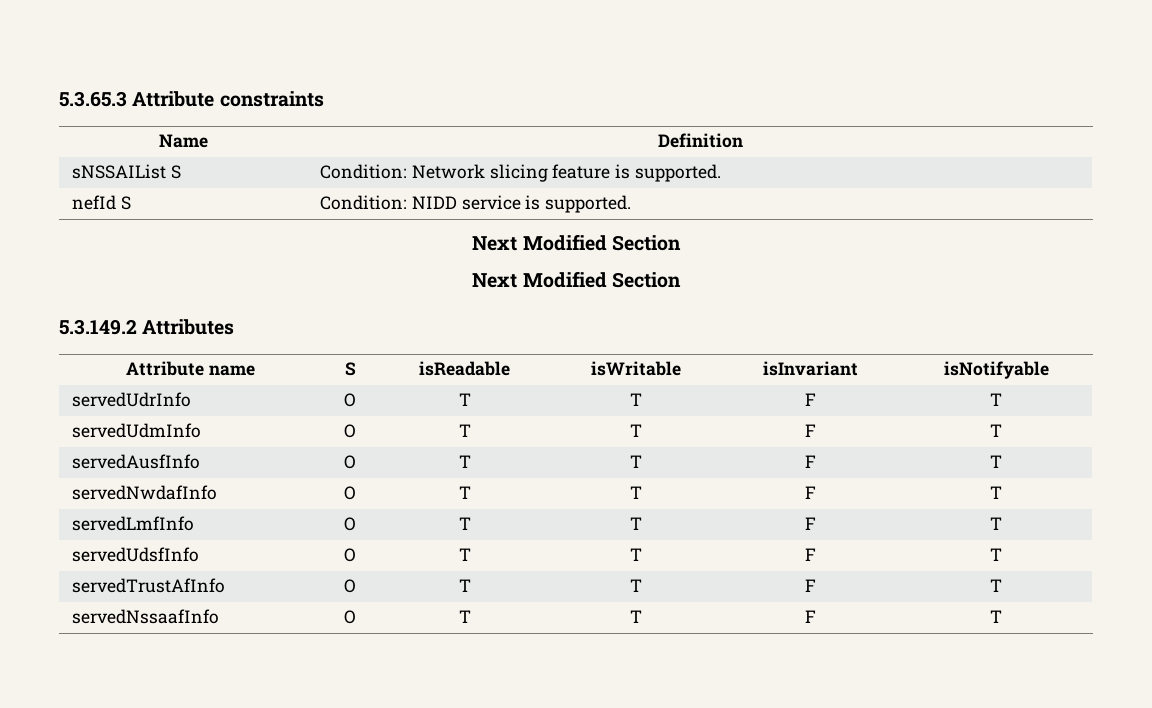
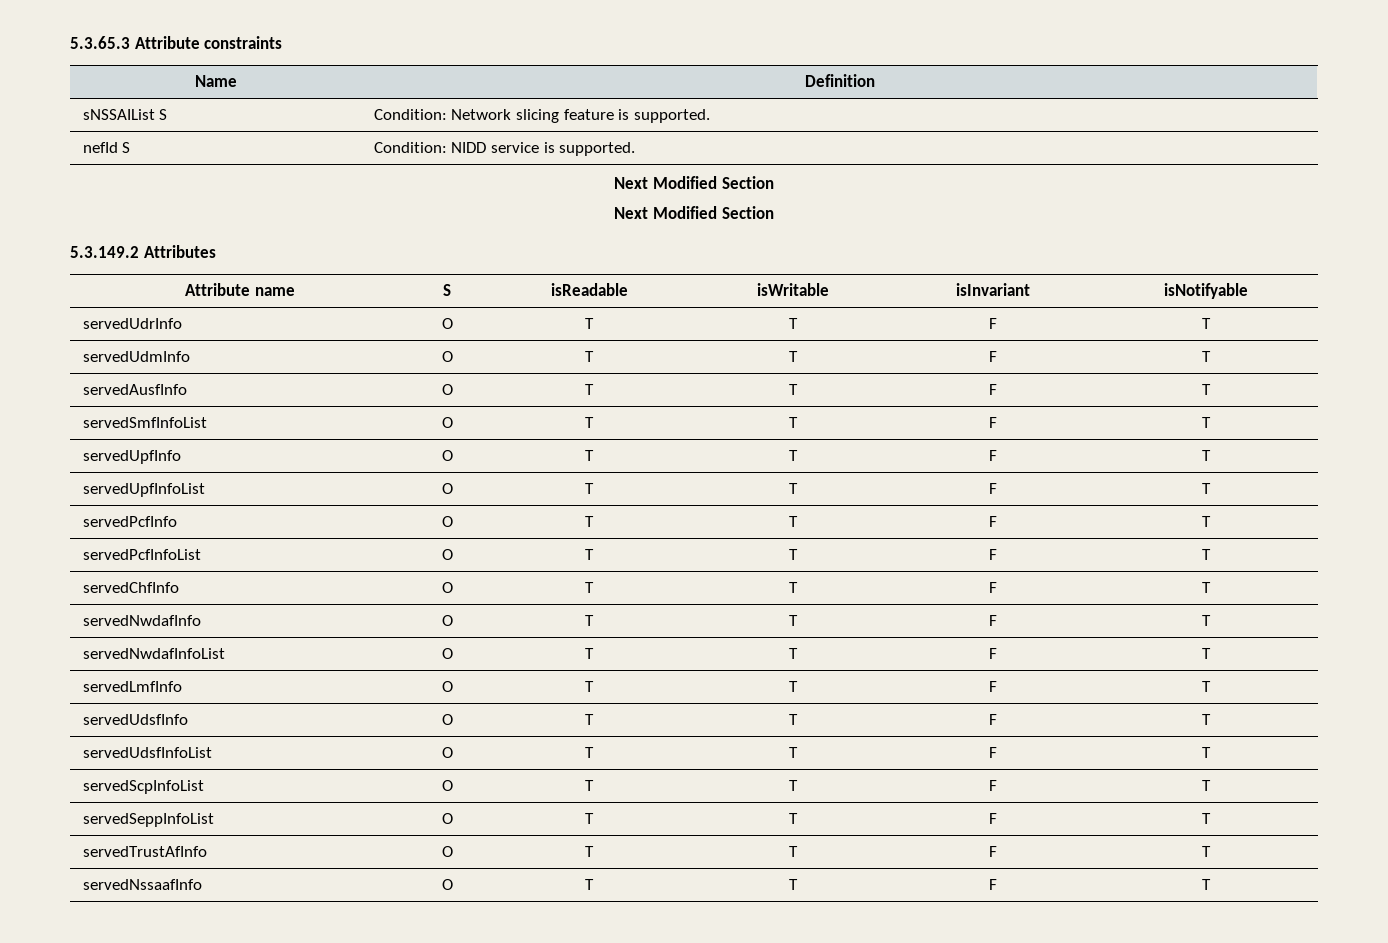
(1002, 461) none -> [82,417,207,428] [441,417,453,428] [585,417,594,428] [788,417,798,428] [989,417,997,428] [1202,417,1211,428] [82,450,181,464] [441,450,453,461] [585,450,594,461] [788,450,798,461] [989,450,997,461] [1202,450,1211,461] [82,483,205,497] [441,483,453,494] [585,483,594,494] [788,483,798,494] [989,483,997,494] [1202,483,1211,494] [82,516,177,527] [441,516,453,527] [585,516,594,527] [788,516,798,527] [989,516,997,527] [1202,516,1211,527] [82,549,201,560] [441,549,453,560] [585,549,594,560] [788,549,798,560] [989,549,997,560] [1202,549,1211,560] [82,582,179,593] [441,582,453,593] [585,582,594,593] [788,582,798,593] [989,582,997,593] [1202,582,1211,593] // servedSmfInfoList | O | T | T | F | T // servedUpfInfo | O | T | T | F | T // servedUpfInfoList | O | T | T | F | T // servedPcfInfo | O | T | T | F | T // servedPcfInfoList | O | T | T | F | T // servedChfInfo | O | T | T | F | T
(1002, 492) none -> [82,648,225,659] [441,648,453,659] [585,648,594,659] [788,648,798,659] [989,648,997,659] [1202,648,1211,659] // servedNwdafInfoList | O | T | T | F | T
(1002, 554) none -> [82,747,212,758] [441,747,453,758] [585,747,594,758] [788,747,798,758] [989,747,997,758] [1202,747,1211,758] [82,780,204,794] [441,780,453,791] [585,780,594,791] [788,780,798,791] [989,780,997,791] [1202,780,1211,791] [82,813,214,827] [441,813,453,824] [585,813,594,824] [788,813,798,824] [989,813,997,824] [1202,813,1211,824] // servedUdsfInfoList | O | T | T | F | T // servedScpInfoList | O | T | T | F | T // servedSeppInfoList | O | T | T | F | T

